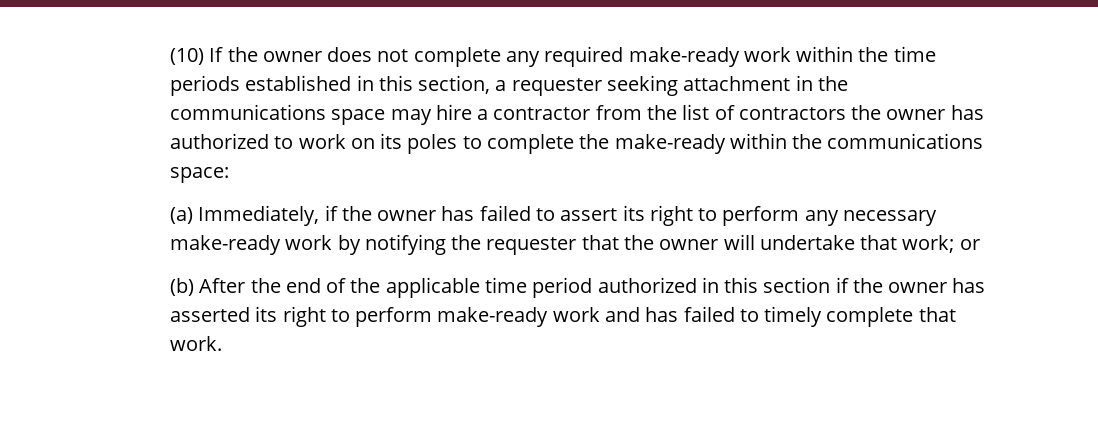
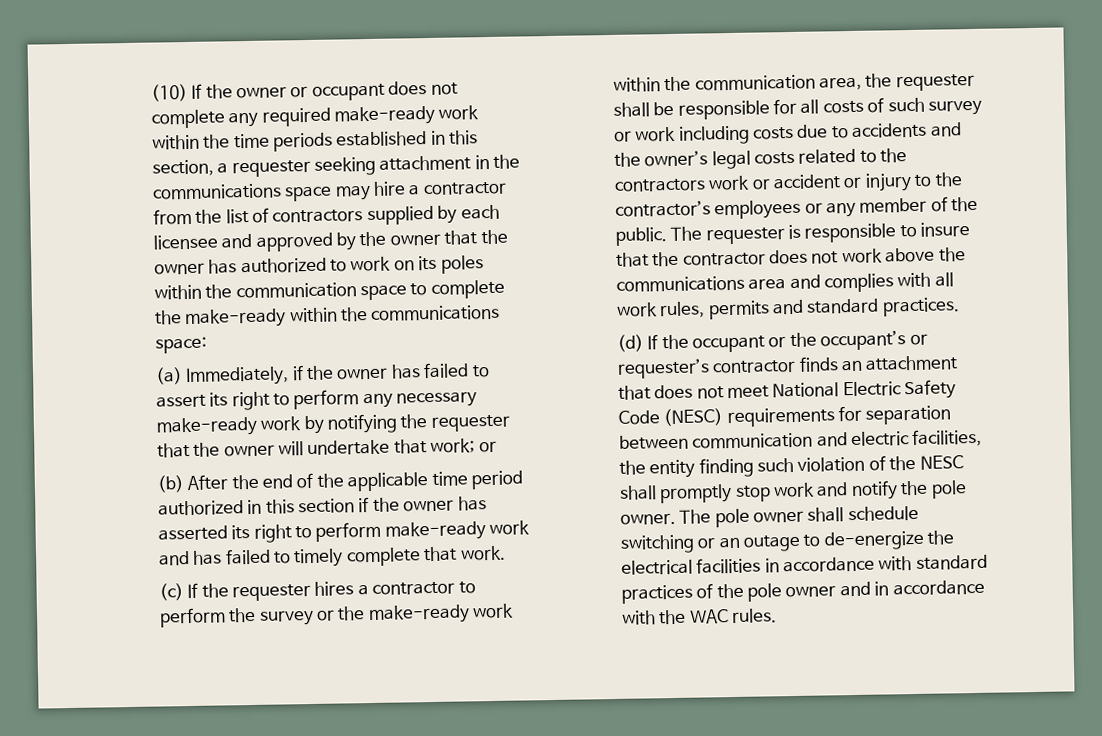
(322, 56) none -> [290,83,385,101] or occupant
(846, 113) none -> [366,204,500,226] [152,230,478,252] supplied by each licensee and approved by the owner that
(458, 144) none -> [153,282,408,301] within the communication space
(223, 343) none -> [158,581,476,602] [158,603,515,628] [612,73,975,92] [612,97,983,120] [613,122,962,145] [613,148,908,170] [613,172,963,192] [614,196,979,220] [614,222,971,246] [615,247,966,267] [615,272,954,293] [615,297,960,320] [616,330,928,353] [616,355,959,379] [617,379,957,400] [617,405,952,428] [618,428,983,450] [618,455,964,479] [618,480,967,504] [619,505,919,528] [619,530,955,554] [620,554,988,575] [620,579,985,604] [621,608,778,625] // (c) If the requester hires a contractor to perform the survey or the make-ready work within the communication area, the requester shall be responsible for all costs of such survey or work including costs due to accidents and the owner’s legal costs related to the contractors work or accident or injury to the contractor’s employees or any member of the public. The requester is responsible to insure that the contractor does not work above the communications area and complies with all work rules, permits and standard practices. // (d) If the occupant or the occupant’s or requester’s contractor finds an attachment that does not meet National Electric Safety Code (NESC) requirements for separation between communication and electric facilities, the entity finding such violation of the NESC shall promptly stop work and notify the pole owner. The pole owner shall schedule switching or an outage to de-energize the electrical facilities in accordance with standard practices of the pole owner and in accordance with the WAC rules.

